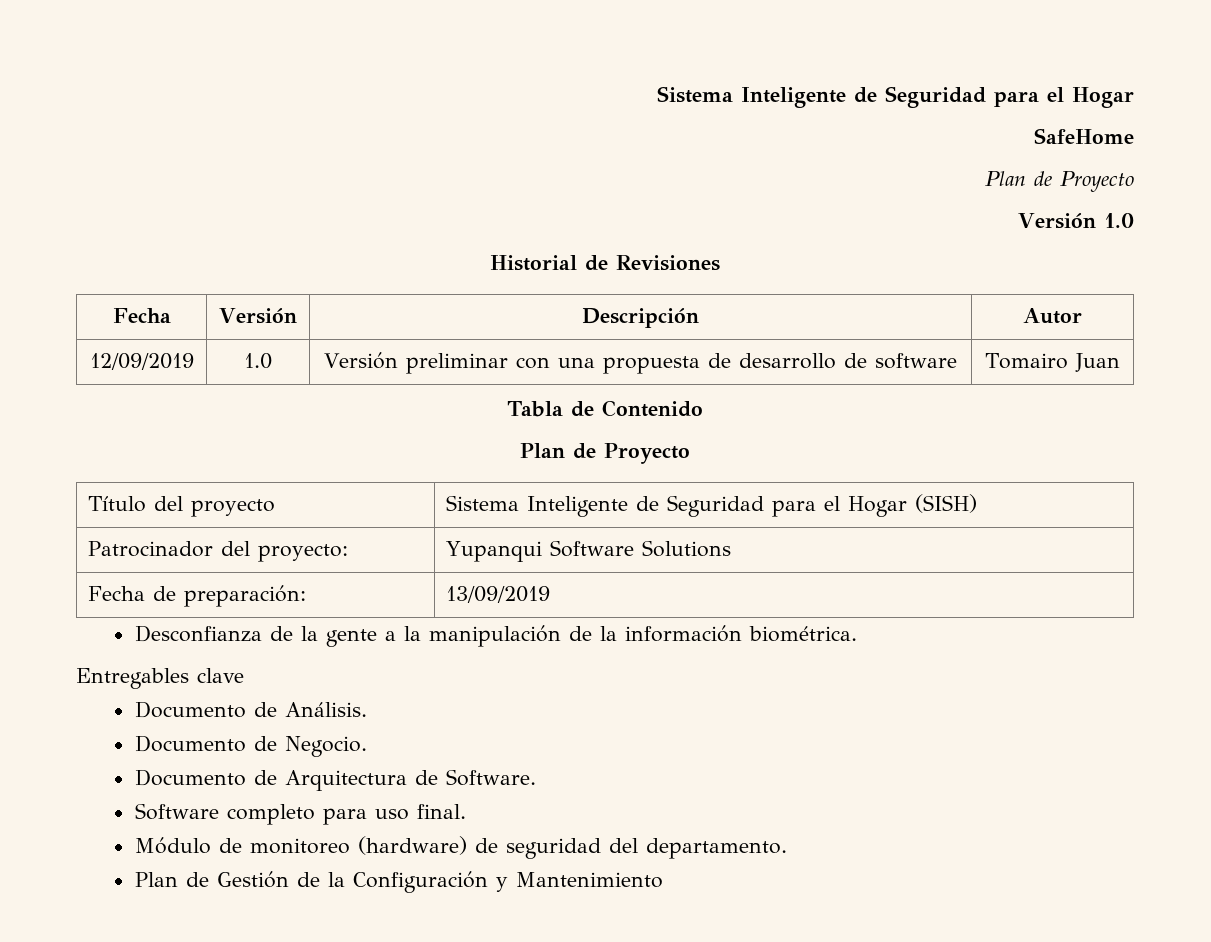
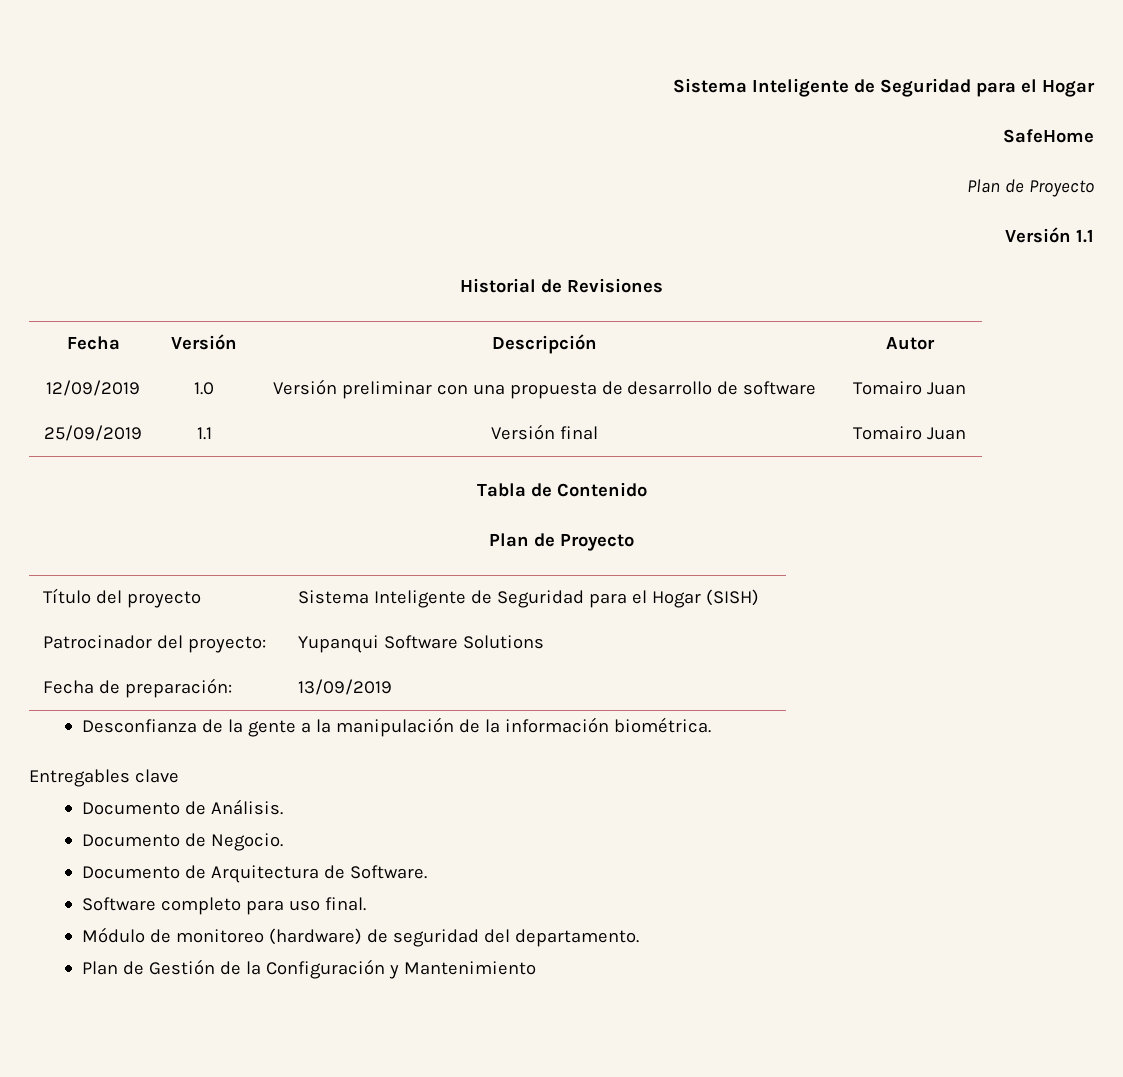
[1104,213,1134,228] 1.0 -> [1076,229,1094,243] 1.1
(1120, 362) none -> [44,425,142,441] [196,427,212,440] [491,424,598,440] [853,426,966,440] // 25/09/2019 | 1.1 | Versión final | Tomairo Juan

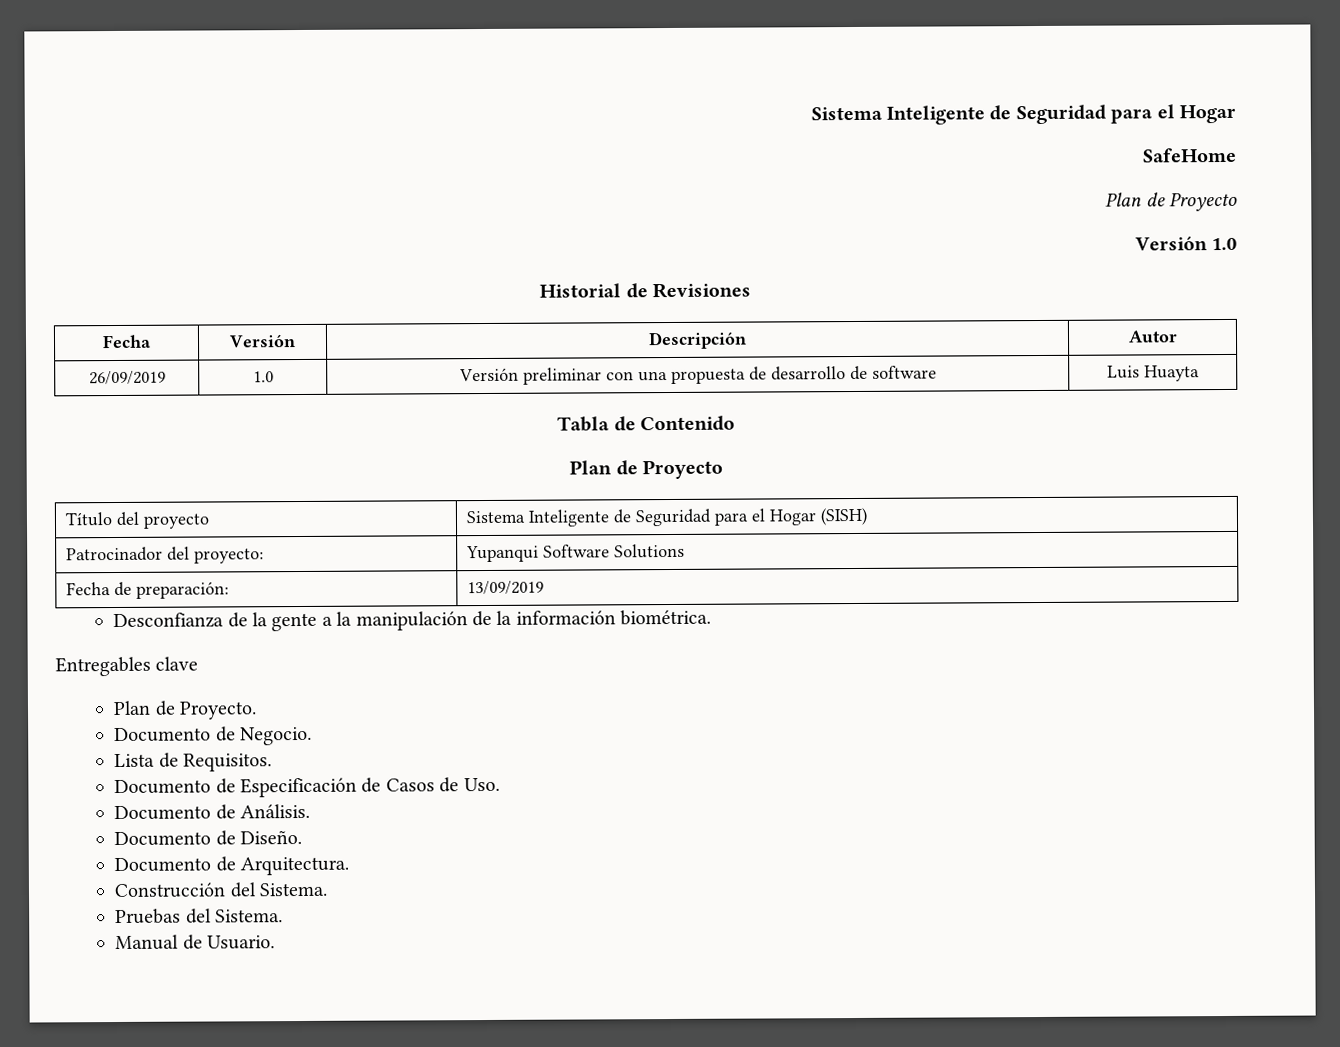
[1076,229,1094,243] 1.1 -> [1211,237,1237,251] 1.0
[46,380,140,396] 12/09/2019 -> [88,370,166,385] 26/09/2019
[853,381,966,395] [44,425,142,441] [196,427,212,440] [491,424,598,440] [853,426,966,440] Tomairo Juan // 25/09/2019 | 1.1 | Versión final | Tomairo Juan -> [1107,365,1200,382] Luis Huayta
(179, 776) none -> [113,700,258,720] [114,726,313,746] [114,752,273,772] [114,777,500,798] // Plan de Proyecto. // Documento de Negocio. // Lista de Requisitos. // Documento de Especificación de Casos de Uso.
[210,833,283,851] [81,865,427,883] [81,897,366,915] [81,927,639,947] [81,959,536,979] Negocio. // Documento de Arquitectura de Software. // Software completo para uso final. // Módulo de monitoreo (hardware) de seguridad del departamento. // Plan de Gestión de la Configuración y Mantenimiento -> [240,829,303,845] [114,856,350,876] [114,882,329,899] [115,908,284,925] [115,934,276,951] Diseño. // Documento de Arquitectura. // Construcción del Sistema. // Pruebas del Sistema. // Manual de Usuario.

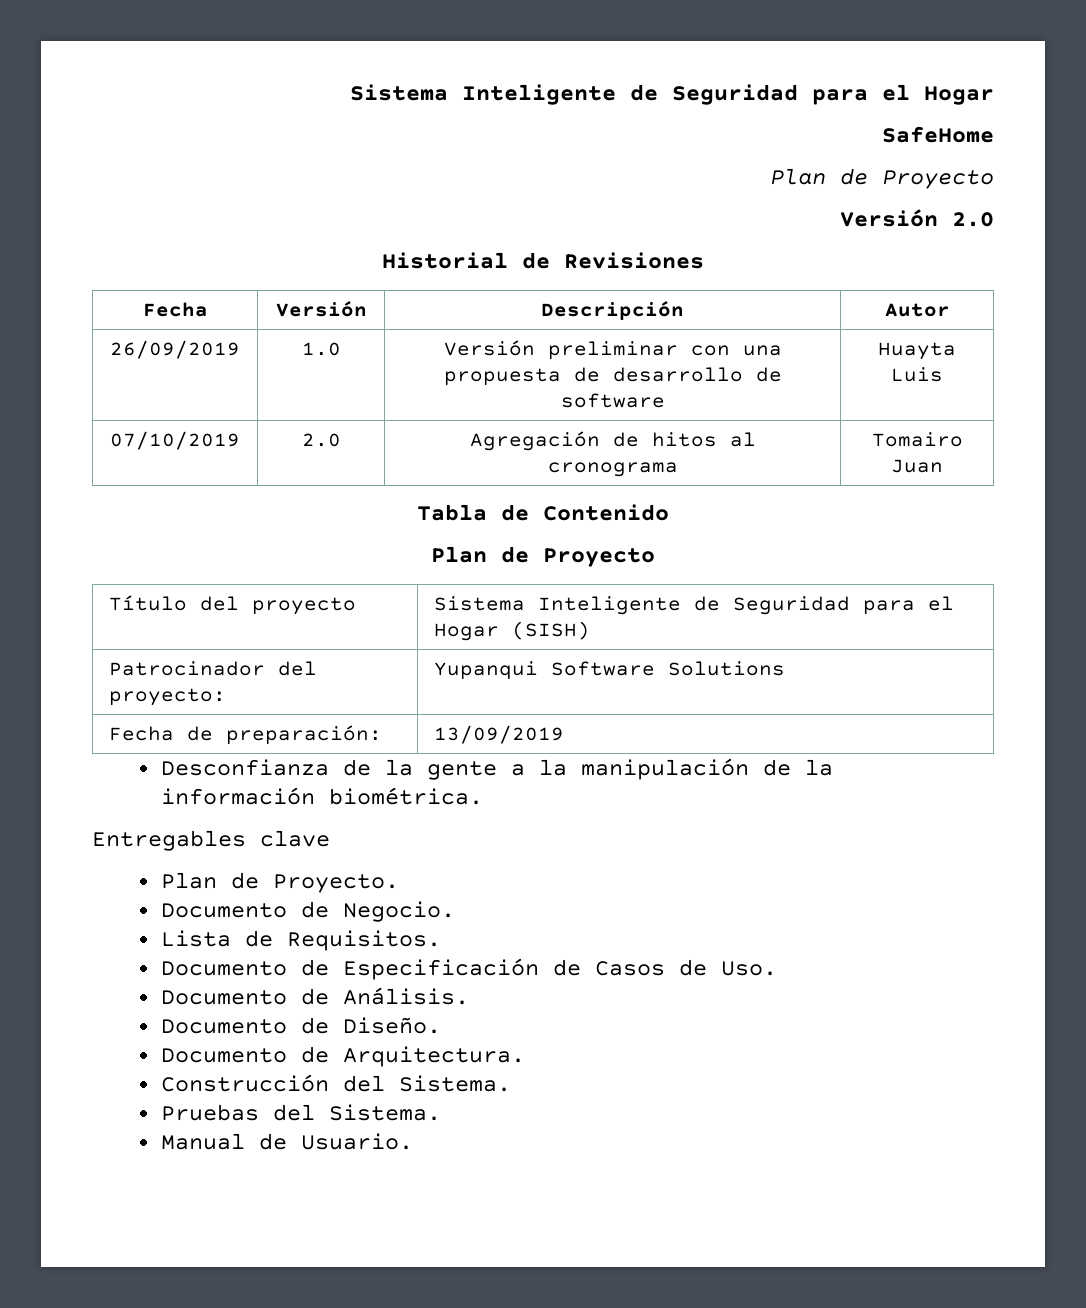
[1211,237,1237,251] 1.0 -> [952,212,994,227] 2.0
(937, 372) none -> [878,342,956,360] Huayta
[1144,365,1200,382] Huayta -> [110,431,240,450] [301,433,341,447] [469,431,756,451] [547,462,678,477] [871,432,963,447] [891,459,943,473] // 07/10/2019 | 2.0 | Agregación de hitos al cronograma | Tomairo Juan

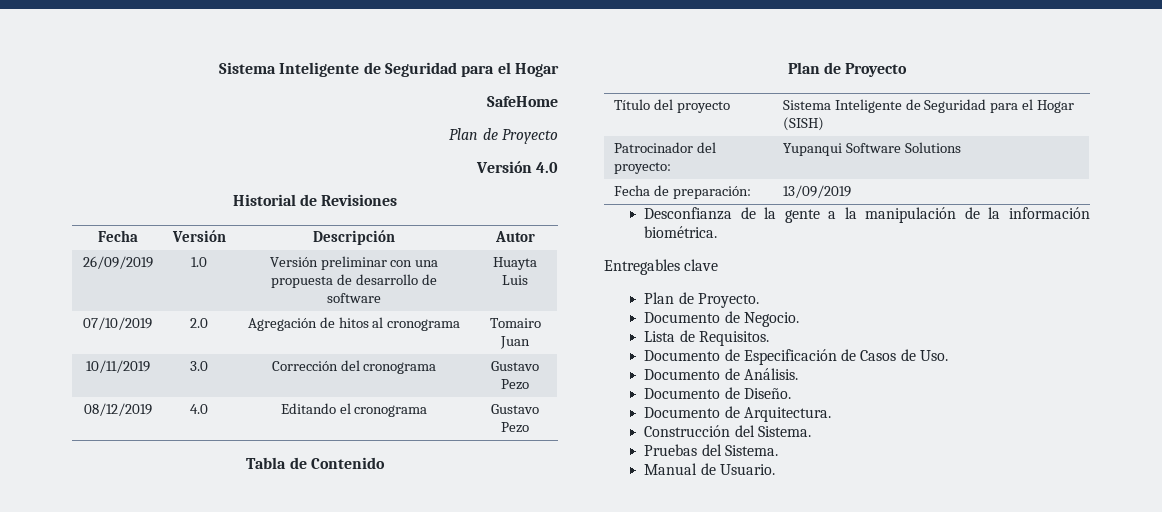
[952,212,994,227] 2.0 -> [536,162,558,173] 4.0
(943, 466) none -> [85,360,150,373] [190,361,208,371] [271,360,437,374] [491,361,539,371] [501,379,529,390] [83,403,152,416] [190,404,208,414] [280,403,428,417] [491,404,539,414] [501,422,529,433] // 10/11/2019 | 3.0 | Corrección del cronograma | Gustavo Pezo // 08/12/2019 | 4.0 | Editando el cronograma | Gustavo Pezo

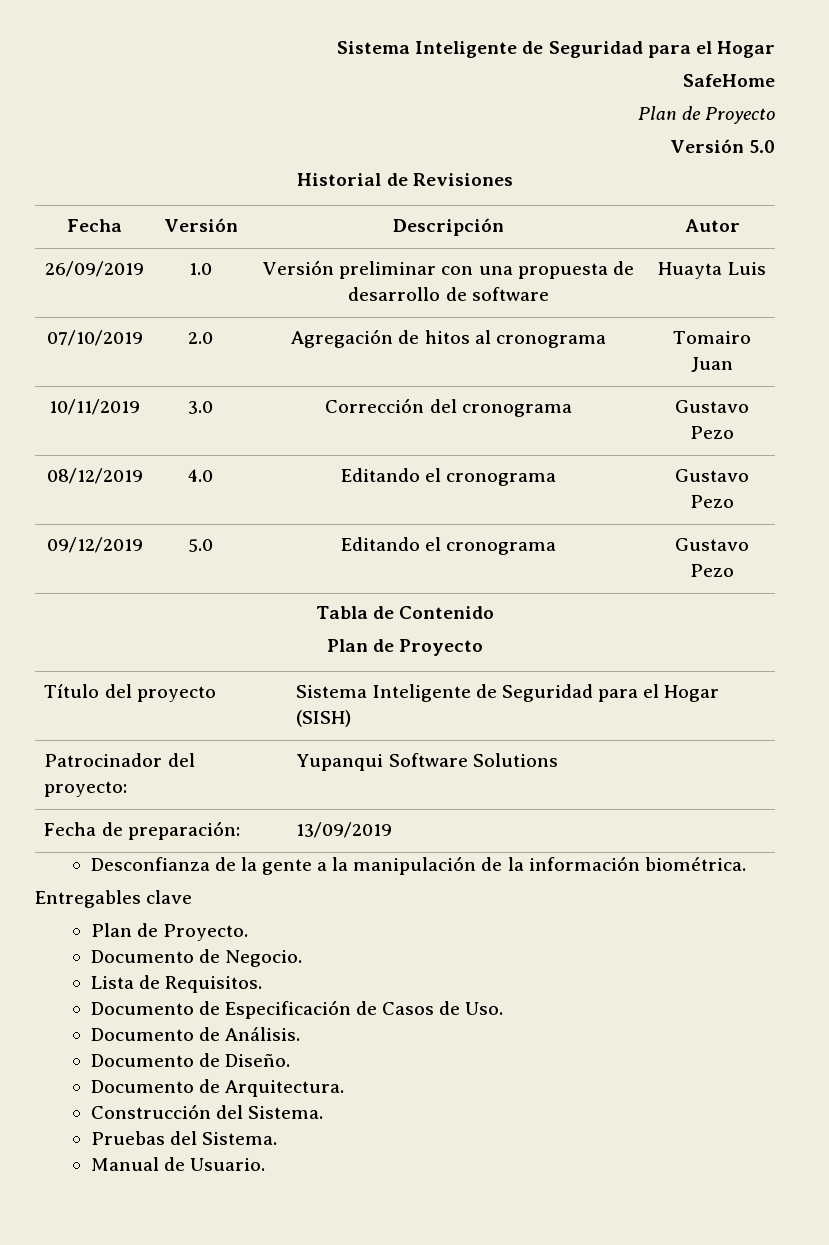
[536,162,558,173] 4.0 -> [749,140,775,153] 5.0
(529, 427) none -> [46,537,143,553] [188,539,213,552] [340,537,557,555] [675,538,749,551] [690,564,734,577] // 09/12/2019 | 5.0 | Editando el cronograma | Gustavo Pezo

